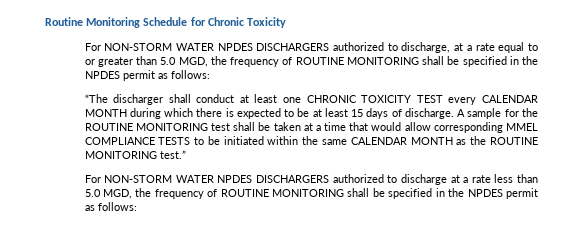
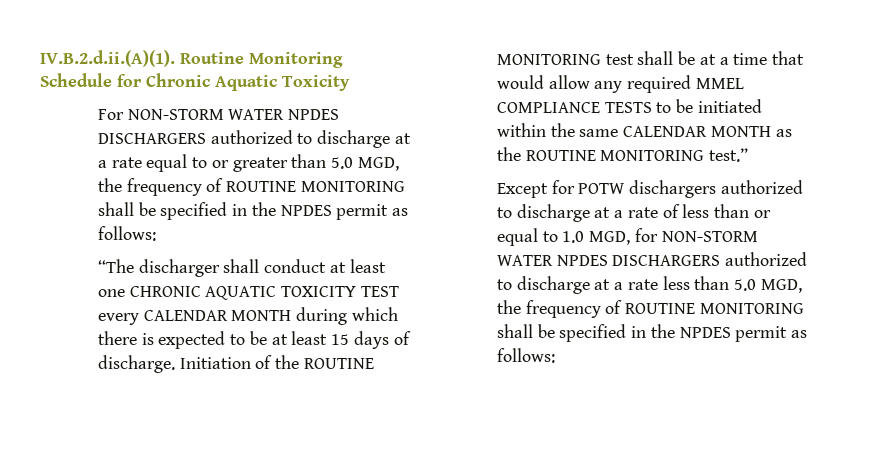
(45, 21) none -> [40,50,175,67] IV.B.2.d.ii.(A)(1).
(244, 21) none -> [215,75,277,91] Aquatic
[401,42,451,53] discharge, -> [317,130,391,148] discharge
(357, 99) none -> [205,286,277,300] AQUATIC
[457,108,519,119] A sample for -> [179,355,273,369] Initiation of
[273,122,301,131] taken -> (696, 58) none
[433,122,503,133] corresponding -> [594,75,692,93] any required
[84,175,101,183] For -> [496,180,803,198] [496,204,771,222] [496,228,658,246] Except for POTW dischargers authorized to discharge at a rate of less than or equal to 1.0 MGD, for

